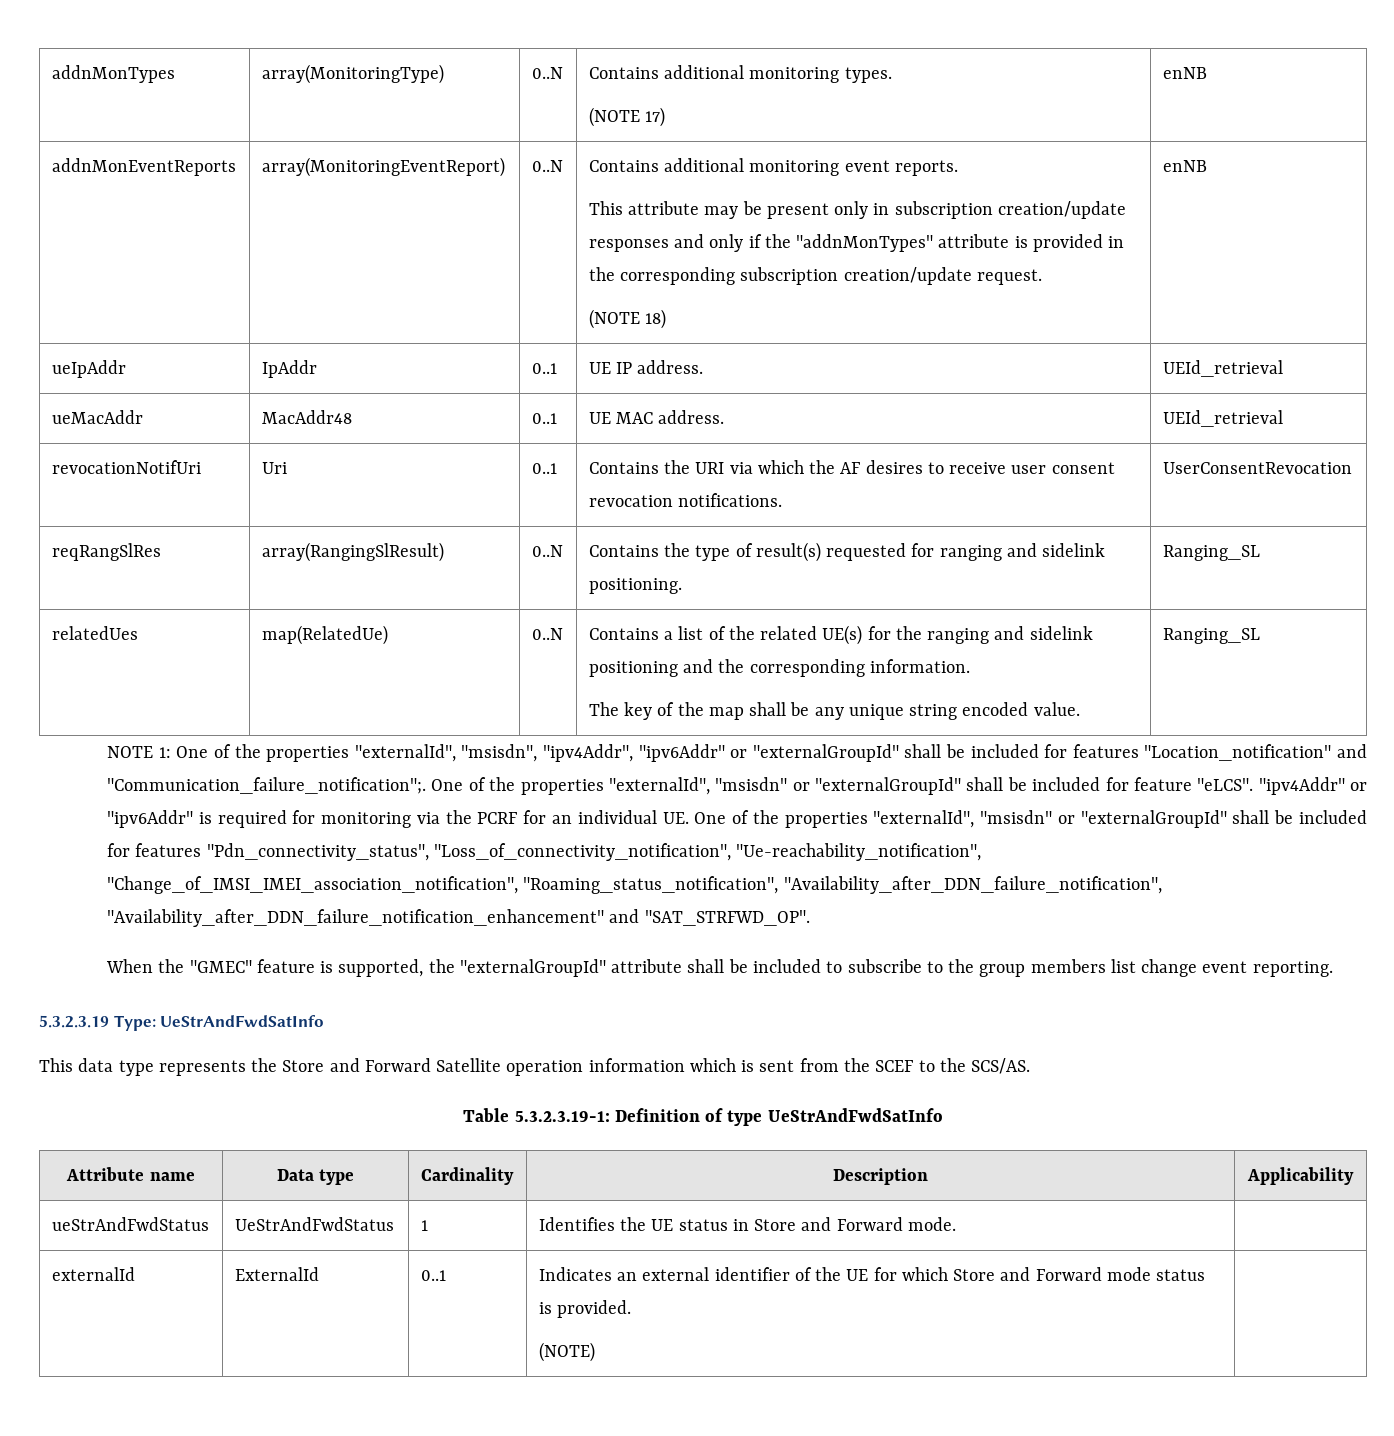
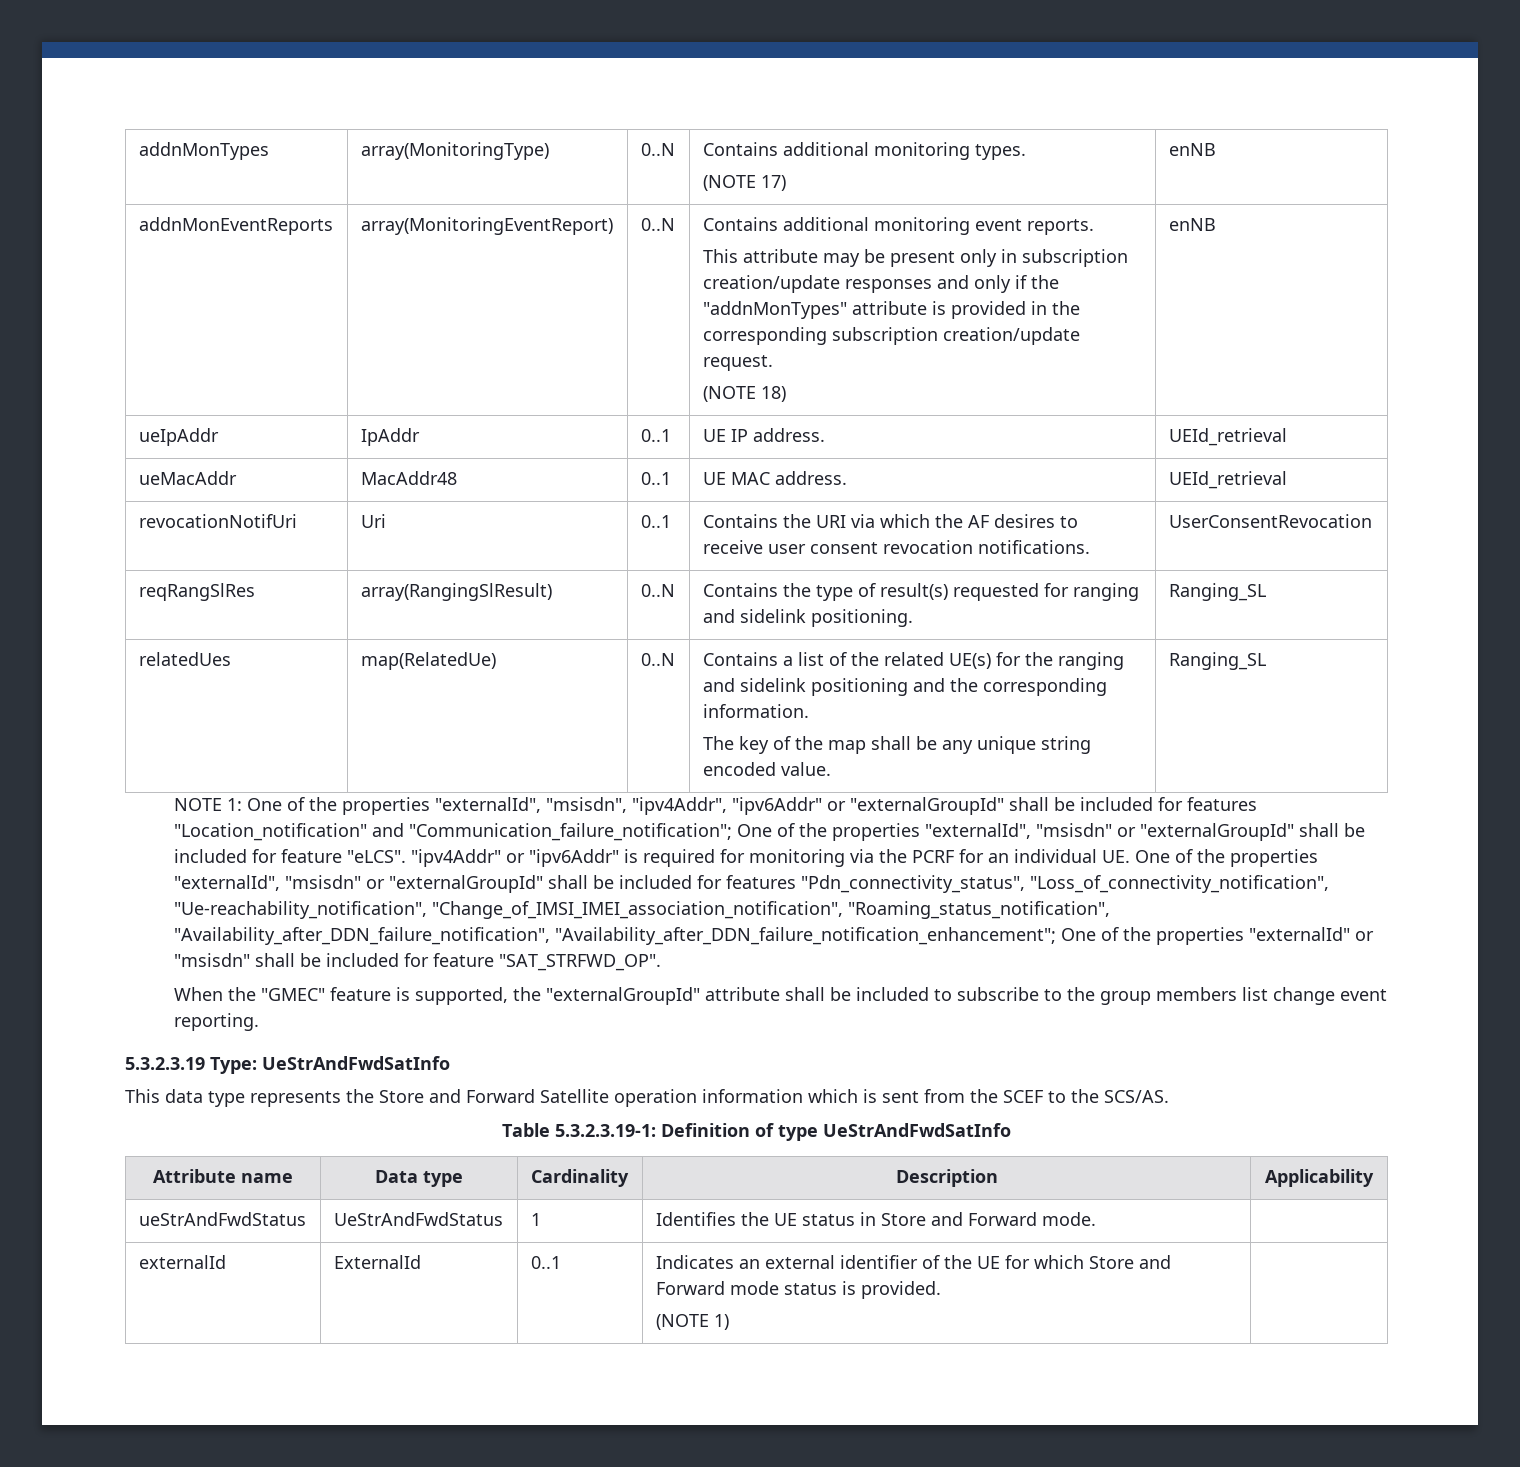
[107,777,427,794] "Communication_failure_notification";. -> [408,823,732,841] "Communication_failure_notification";
[107,909,640,927] "Availability_after_DDN_failure_notification_enhancement" and -> [554,927,1374,945] [173,953,494,967] "Availability_after_DDN_failure_notification_enhancement"; One of the properties "externalId" or "msisdn" shall be included for feature
[538,1342,595,1362] (NOTE) -> [655,1314,729,1330] (NOTE 1)

